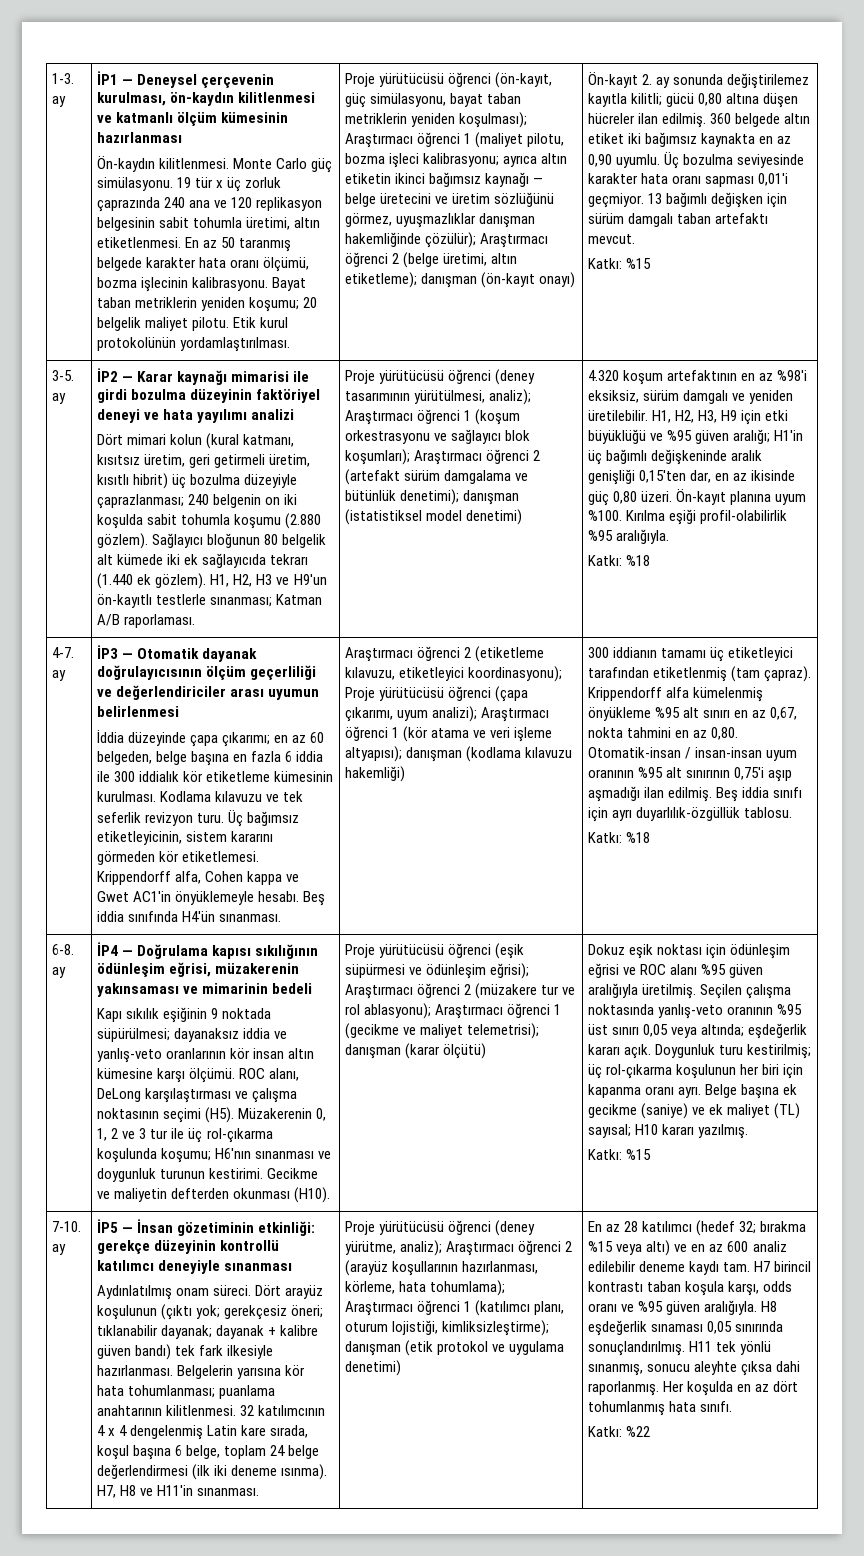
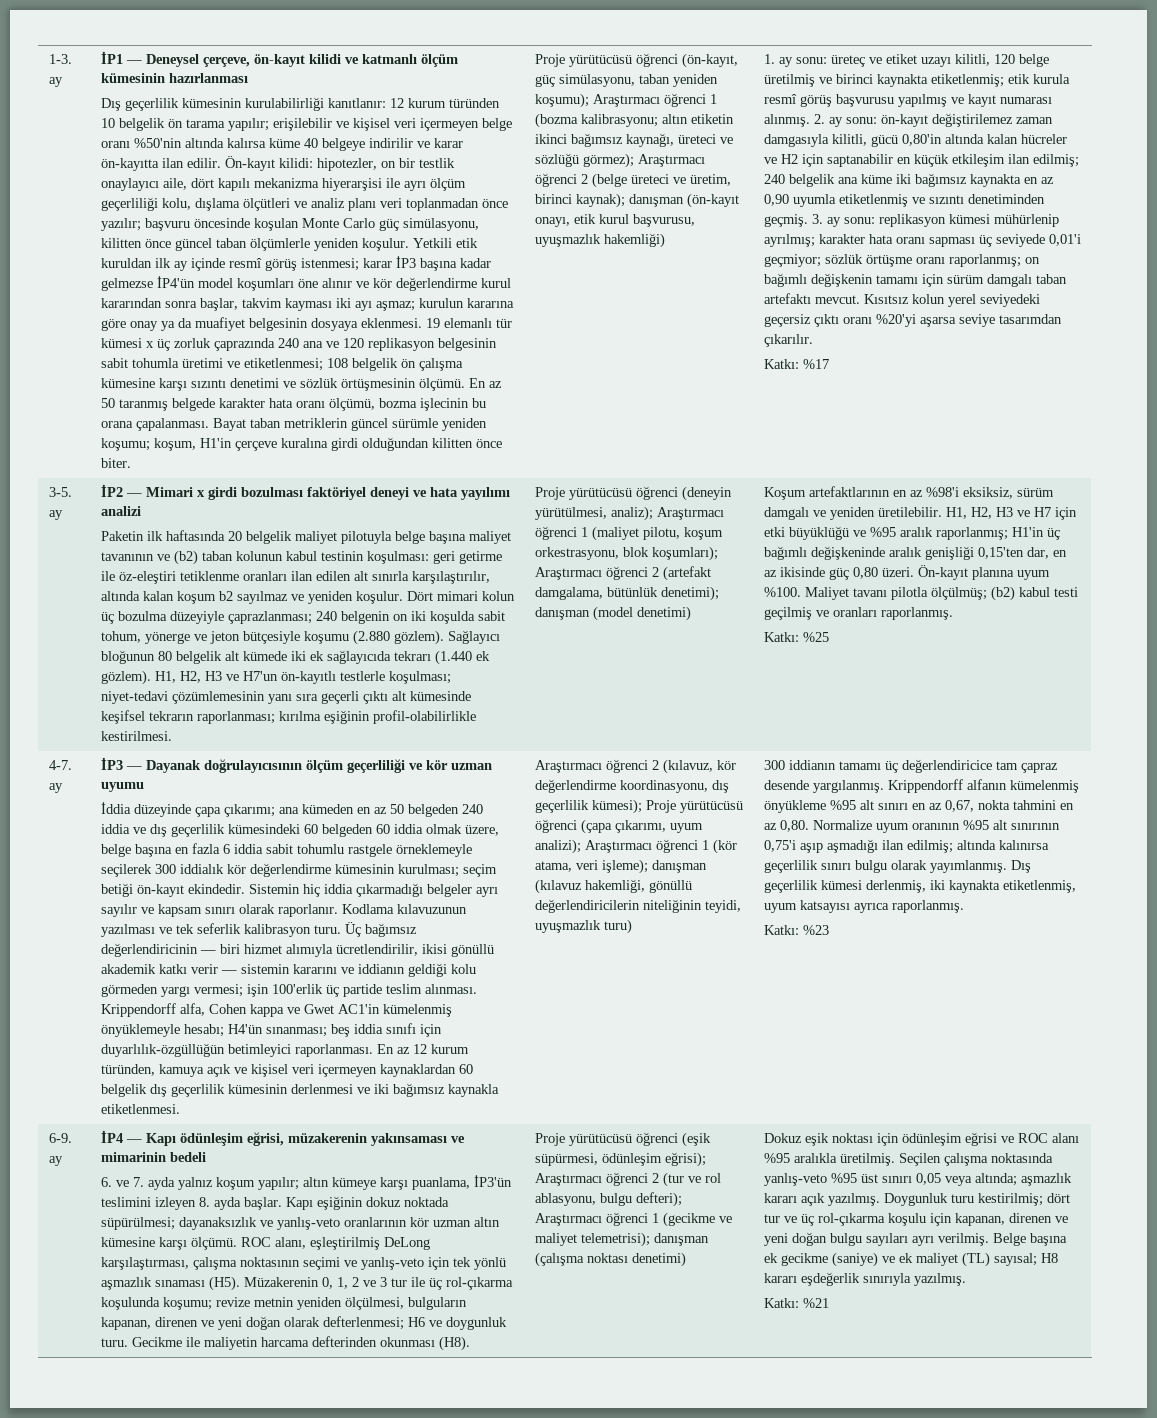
[201,74,275,88] [97,92,316,106] çerçevenin kurulması, ön-kaydın kilitlenmesi -> [202,54,341,67] çerçeve, ön-kayıt kilidi
[97,155,333,173] [97,177,214,191] Ön-kaydın kilitlenmesi. Monte Carlo güç simülasyonu. 19 tür -> [100,97,500,111] [100,118,512,131] [100,138,463,151] [100,156,455,171] [100,178,466,191] [100,197,508,211] [100,218,479,231] [100,238,478,251] [100,256,491,271] [100,276,511,291] [100,298,514,311] [100,317,512,331] [100,338,142,348] Dış geçerlilik kümesinin kurulabilirliği kanıtlanır: 12 kurum türünden 10 belgelik ön tarama yapılır; erişilebilir ve kişisel veri içermeyen belge oranı %50'nin altında kalırsa küme 40 belgeye indirilir ve karar ön-kayıtta ilan edilir. Ön-kayıt kilidi: hipotezler, on bir testlik onaylayıcı aile, dört kapılı mekanizma hiyerarşisi ile ayrı ölçüm geçerliliği kolu, dışlama ölçütleri ve analiz planı veri toplanmadan önce yazılır; başvuru öncesinde koşulan Monte Carlo güç simülasyonu, kilitten önce güncel taban ölçümlerle yeniden koşulur. Yetkili etik kuruldan ilk ay içinde resmî görüş istenmesi; karar İP3 başına kadar gelmezse İP4'ün model koşumları öne alınır ve kör değerlendirme kurul kararından sonra başlar, takvim kayması iki ayı aşmaz; kurulun kararına göre onay ya da muafiyet belgesinin dosyaya eklenmesi. 19 elemanlı tür kümesi
[246,217,321,230] [97,237,182,248] üretimi, altın etiketlenmesi. -> [181,358,463,371] [100,378,465,391] üretimi ve etiketlenmesi; 108 belgelik ön çalışma kümesine karşı sızıntı denetimi ve sözlük örtüşmesinin ölçümü.
[192,277,307,291] [97,297,318,312] [97,317,289,331] [97,337,291,352] kalibrasyonu. Bayat taban metriklerin yeniden koşumu; 20 belgelik maliyet pilotu. Etik kurul protokolünün yordamlaştırılması. -> [471,398,486,408] [100,418,487,431] [100,437,502,451] [100,458,131,468] bu orana çapalanması. Bayat taban metriklerin güncel sürümle yeniden koşumu; koşum, H1'in çerçeve kuralına girdi olduğundan kilitten önce biter.
[450,93,522,107] [345,112,528,128] [345,132,565,148] [345,153,568,168] [345,172,544,187] [345,192,555,207] [345,213,536,228] [345,232,549,248] [345,252,518,268] [345,272,576,288] [588,71,810,89] [588,93,799,108] [588,113,811,128] [588,133,625,144] bayat taban metriklerin yeniden koşulması); Araştırmacı öğrenci 1 (maliyet pilotu, bozma işleci kalibrasyonu; ayrıca altın etiketin ikinci bağımsız kaynağı — belge üretecini ve üretim sözlüğünü görmez, uyuşmazlıklar danışman hakemliğinde çözülür); Araştırmacı öğrenci 2 (belge üretimi, altın etiketleme); danışman (ön-kayıt onayı) | Ön-kayıt 2. ay sonunda değiştirilemez kayıtla kilitli; gücü 0,80 altına düşen hücreler ilan edilmiş. 360 belgede altın etiket -> [638,74,718,87] [534,93,717,108] [534,113,734,128] [534,133,733,147] [534,153,705,168] [534,173,731,188] [534,193,739,208] [534,214,695,227] [534,233,665,248] [763,54,1049,67] [763,74,1070,87] [763,94,1052,107] [763,113,1053,127] [763,134,1067,147] [763,154,1079,167] [763,174,892,187] taban yeniden koşumu); Araştırmacı öğrenci 1 (bozma kalibrasyonu; altın etiketin ikinci bağımsız kaynağı, üreteci ve sözlüğü görmez); Araştırmacı öğrenci 2 (belge üreteci ve üretim, birinci kaynak); danışman (ön-kayıt onayı, etik kurul başvurusu, uyuşmazlık hakemliği) | 1. ay sonu: üreteç ve etiket uzayı kilitli, 120 belge üretilmiş ve birinci kaynakta etiketlenmiş; etik kurula resmî görüş başvurusu yapılmış ve kayıt numarası alınmış. 2. ay sonu: ön-kayıt değiştirilemez zaman damgasıyla kilitli, gücü 0,80'in altında kalan hücreler ve H2 için saptanabilir en küçük etkileşim ilan edilmiş; 240 belgelik ana küme
[616,151,805,169] [588,173,789,187] [588,192,764,208] uyumlu. Üç bozulma seviyesinde karakter hata oranı sapması 0,01'i geçmiyor. 13 bağımlı değişken -> [792,194,1045,207] [763,214,1059,227] [763,234,1081,247] [763,254,1040,267] [763,273,918,287] uyumla etiketlenmiş ve sızıntı denetiminden geçmiş. 3. ay sonu: replikasyon kümesi mühürlenip ayrılmış; karakter hata oranı sapması üç seviyede 0,01'i geçmiyor; sözlük örtüşme oranı raporlanmış; on bağımlı değişkenin tamamı
[588,258,652,269] // Katkı: %15 -> [863,294,1040,307] [763,314,1062,327] [763,334,813,347] [763,359,829,369] Kısıtsız kolun yerel seviyedeki geçersiz çıktı oranı %20'yi aşarsa seviye tasarımdan çıkarılır. // Katkı: %17
[137,370,310,385] [97,389,253,403] Karar kaynağı mimarisi ile girdi bozulma düzeyinin -> [145,487,303,500] Mimari x girdi bozulması
[97,433,295,449] [97,454,311,468] [97,473,169,489] Dört mimari kolun (kural katmanı, kısıtsız üretim, geri getirmeli üretim, kısıtlı hibrit) -> [100,530,511,544] [100,550,502,565] [100,571,490,584] [100,591,515,604] Paketin ilk haftasında 20 belgelik maliyet pilotuyla belge başına maliyet tavanının ve (b2) taban kolunun kabul testinin koşulması: geri getirme ile öz-eleştiri tetiklenme oranları ilan edilen alt sınırla karşılaştırılır, altında kalan koşum b2 sayılmaz ve yeniden koşulur. Dört mimari kolun
[181,514,231,525] tohumla -> [100,631,300,644] tohum, yönerge ve jeton bütçesiyle
[293,574,327,585] H9'un -> [242,671,278,681] H7'un
[210,594,323,607] [97,614,196,628] [345,369,536,385] [345,391,411,401] sınanması; Katman A/B raporlaması. | Proje yürütücüsü öğrenci (deney tasarımının -> [388,671,451,684] [100,691,471,704] [100,710,476,724] [100,731,172,741] [534,486,732,501] koşulması; niyet-tedavi çözümlemesinin yanı sıra geçerli çıktı alt kümesinde keşifsel tekrarın raporlanması; kırılma eşiğinin profil-olabilirlikle kestirilmesi. | Proje yürütücüsü öğrenci (deneyin
[475,409,521,425] [345,429,502,444] (koşum orkestrasyonu ve sağlayıcı -> [591,526,723,541] [534,547,619,560] (maliyet pilotu, koşum orkestrasyonu,
[404,470,529,484] sürüm damgalama ve -> [534,587,603,600] damgalama,
[345,509,523,525] [588,370,738,385] (istatistiksel model denetimi) | 4.320 koşum artefaktının -> [592,606,691,621] [763,486,890,500] (model denetimi) | Koşum artefaktlarının
[698,410,738,423] H3, H9 -> [995,507,1051,517] H3 ve H7
[695,429,771,444] güven aralığı; -> [899,527,1008,540] aralık raporlanmış;
[626,509,788,525] [588,529,670,544] [588,555,651,566] Kırılma eşiği profil-olabilirlik %95 aralığıyla. // Katkı: %18 -> [804,586,1078,601] [763,607,953,620] [763,632,829,642] Maliyet tavanı pilotla ölçülmüş; (b2) kabul testi geçilmiş ve oranları raporlanmış. // Katkı: %25
[137,648,258,662] Otomatik dayanak -> [145,760,201,773] Dayanak
[116,685,320,700] [97,706,180,717] değerlendiriciler arası uyumun belirlenmesi -> [425,760,492,770] [100,782,144,792] kör uzman uyumu
[274,732,325,743] [97,751,153,765] en az 60 belgeden, -> [278,804,483,817] [100,824,499,837] ana kümeden en az 50 belgeden 240 iddia ve dış geçerlilik kümesindeki 60 belgeden 60 iddia olmak üzere,
[97,771,334,782] [97,791,263,802] ile 300 iddialık kör etiketleme kümesinin kurulması. Kodlama kılavuzu -> [265,844,472,857] [100,863,497,877] [100,883,498,897] [100,904,467,917] [100,924,155,937] sabit tohumlu rastgele örneklemeyle seçilerek 300 iddialık kör değerlendirme kümesinin kurulması; seçim betiği ön-kayıt ekindedir. Sistemin hiç iddia çıkarmadığı belgeler ayrı sayılır ve kapsam sınırı olarak raporlanır. Kodlama kılavuzunun yazılması
[145,812,194,826] revizyon -> [243,924,311,937] kalibrasyon
[97,831,274,845] [97,851,260,865] etiketleyicinin, sistem kararını görmeden kör etiketlemesi. -> [100,943,494,957] [100,963,476,977] [100,984,477,997] değerlendiricinin — biri hizmet alımıyla ücretlendirilir, ikisi gönüllü akademik katkı verir — sistemin kararını ve iddianın geldiği kolu görmeden yargı vermesi; işin 100'erlik üç partide teslim alınması.
[175,891,326,906] [97,911,282,922] [345,646,545,662] [345,666,563,682] önyüklemeyle hesabı. Beş iddia sınıfında H4'ün sınanması. | Araştırmacı öğrenci 2 (etiketleme kılavuzu, etiketleyici koordinasyonu); -> [382,1004,452,1017] [100,1023,442,1037] [100,1043,469,1057] [100,1064,473,1077] [100,1083,499,1097] [100,1104,180,1114] [534,759,736,774] [534,779,729,793] [534,799,642,814] kümelenmiş önyüklemeyle hesabı; H4'ün sınanması; beş iddia sınıfı için duyarlılık-özgüllüğün betimleyici raporlanması. En az 12 kurum türünden, kamuya açık ve kişisel veri içermeyen kaynaklardan 60 belgelik dış geçerlilik kümesinin derlenmesi ve iki bağımsız kaynakla etiketlenmesi. | Araştırmacı öğrenci 2 (kılavuz, kör değerlendirme koordinasyonu, dış geçerlilik kümesi);
[431,727,553,742] [345,746,573,762] [345,766,406,782] [588,647,794,662] [588,666,812,682] [588,687,690,701] atama ve veri işleme altyapısı); danışman (kodlama kılavuzu hakemliği) | 300 iddianın tamamı üç etiketleyici tarafından etiketlenmiş (tam çapraz). Krippendorff alfa -> [534,859,707,874] [534,879,692,894] [534,899,741,913] [534,919,632,934] [763,759,1058,773] [763,779,1007,793] atama, veri işleme); danışman (kılavuz hakemliği, gönüllü değerlendiricilerin niteliğinin teyidi, uyuşmazlık turu) | 300 iddianın tamamı üç değerlendiricice tam çapraz desende yargılanmış. Krippendorff alfanın
[588,747,763,759] Otomatik-insan / insan-insan -> [812,820,872,830] Normalize
[668,787,803,802] [588,807,793,822] [588,832,651,843] [52,944,75,955] edilmiş. Beş iddia sınıfı için ayrı duyarlılık-özgüllük tablosu. // Katkı: %18 // 6-8. -> [906,840,1049,853] [763,860,1031,873] [763,880,1076,893] [763,900,964,913] [763,925,829,935] [48,1133,72,1143] edilmiş; altında kalınırsa geçerlilik sınırı bulgu olarak yayımlanmış. Dış geçerlilik kümesi derlenmiş, iki kaynakta etiketlenmiş, uyum katsayısı ayrıca raporlanmış. // Katkı: %23 // 6-9.
[137,944,319,959] Doğrulama kapısı sıkılığının -> [145,1133,176,1146] Kapı
[97,1007,272,1023] [97,1028,271,1042] Kapı sıkılık eşiğinin 9 noktada süpürülmesi; dayanaksız iddia -> [100,1175,512,1190] [100,1196,449,1210] [100,1217,257,1230] 6. ve 7. ayda yalnız koşum yapılır; altın kümeye karşı puanlama, İP3'ün teslimini izleyen 8. ayda başlar. Kapı eşiğinin dokuz noktada süpürülmesi; dayanaksızlık
[253,1048,285,1059] insan -> [432,1220,471,1227] uzman
[97,1088,298,1103] [97,1108,202,1123] DeLong karşılaştırması ve çalışma noktasının seçimi -> [309,1237,430,1250] [100,1257,506,1270] [100,1277,205,1290] eşleştirilmiş DeLong karşılaştırması, çalışma noktasının seçimi ve yanlış-veto için tek yönlü aşmazlık sınaması
[215,1148,332,1159] [97,1168,319,1182] [97,1187,331,1203] H6'nın sınanması ve doygunluk turunun kestirimi. Gecikme ve maliyetin defterden okunması (H10). -> [215,1297,467,1310] [100,1316,507,1330] [100,1336,470,1351] revize metnin yeniden ölçülmesi, bulguların kapanan, direnen ve yeni doğan olarak defterlenmesi; H6 ve doygunluk turu. Gecikme ile maliyetin harcama defterinden okunması (H8).
[345,964,423,978] süpürmesi ve -> [534,1153,598,1166] süpürmesi,
[475,983,576,999] [345,1003,432,1019] (müzakere tur ve rol ablasyonu); -> [662,1172,721,1187] [534,1192,682,1207] (tur ve rol ablasyonu, bulgu defteri);
[405,1043,487,1059] (karar ölçütü) -> [534,1252,686,1267] (çalışma noktası denetimi)
[729,964,764,978] [588,983,639,998] güven aralığıyla -> [793,1153,837,1163] aralıkla
[727,1006,774,1015] oranının -> (827, 1179) none
[748,1023,808,1039] [588,1044,812,1059] [588,1064,804,1079] [588,1084,702,1098] eşdeğerlik kararı açık. Doygunluk turu kestirilmiş; üç rol-çıkarma koşulunun her biri için kapanma oranı ayrı. -> [1020,1173,1072,1186] [763,1193,1070,1206] [763,1213,1068,1226] [763,1232,989,1246] aşmazlık kararı açık yazılmış. Doygunluk turu kestirilmiş; dört tur ve üç rol-çıkarma koşulu için kapanan, direnen ve yeni doğan bulgu sayıları ayrı verilmiş.
[635,1124,749,1139] [588,1149,652,1160] [52,1221,82,1232] [52,1244,67,1255] [97,1219,316,1236] [97,1240,280,1254] [97,1260,293,1274] [97,1285,324,1300] [97,1304,324,1320] [97,1325,319,1339] [97,1344,274,1360] [97,1365,306,1379] [97,1385,276,1399] [97,1405,326,1416] [97,1425,309,1440] [97,1445,320,1460] [97,1464,328,1480] [97,1485,260,1498] [345,1220,536,1236] [345,1240,573,1256] [345,1260,539,1276] [345,1280,506,1296] [345,1300,565,1316] [345,1320,550,1336] [345,1340,565,1356] [345,1360,402,1376] [588,1220,807,1236] [588,1240,787,1256] [588,1261,812,1275] [588,1281,793,1296] [588,1300,778,1315] [588,1320,784,1336] [588,1341,772,1356] [588,1361,801,1376] [588,1381,799,1396] [588,1401,733,1416] [588,1426,651,1437] H10 kararı yazılmış. // Katkı: %15 // 7-10. ay | İP5 — İnsan gözetiminin etkinliği: gerekçe düzeyinin kontrollü katılımcı deneyiyle sınanması // Aydınlatılmış onam süreci. Dört arayüz koşulunun (çıktı yok; gerekçesiz öneri; tıklanabilir dayanak; dayanak + kalibre güven bandı) tek fark ilkesiyle hazırlanması. Belgelerin yarısına kör hata tohumlanması; puanlama anahtarının kilitlenmesi. 32 katılımcının 4 x 4 dengelenmiş Latin kare sırada, koşul başına 6 belge, toplam 24 belge değerlendirmesi (ilk iki deneme ısınma). H7, H8 ve H11'in sınanması. | Proje yürütücüsü öğrenci (deney yürütme, analiz); Araştırmacı öğrenci 2 (arayüz koşullarının hazırlanması, körleme, hata tohumlama); Araştırmacı öğrenci 1 (katılımcı planı, oturum lojistiği, kimliksizleştirme); danışman (etik protokol ve uygulama denetimi) | En az 28 katılımcı (hedef 32; bırakma %15 veya altı) ve en az 600 analiz edilebilir deneme kaydı tam. H7 birincil kontrastı taban koşula karşı, odds oranı ve %95 güven aralığıyla. H8 eşdeğerlik sınaması 0,05 sınırında sonuçlandırılmış. H11 tek yönlü sınanmış, sonucu aleyhte çıksa dahi raporlanmış. Her koşulda en az dört tohumlanmış hata sınıfı. // Katkı: %22 -> [1040,1253,1058,1263] [763,1272,966,1286] [763,1298,829,1308] H8 kararı eşdeğerlik sınırıyla yazılmış. // Katkı: %21

